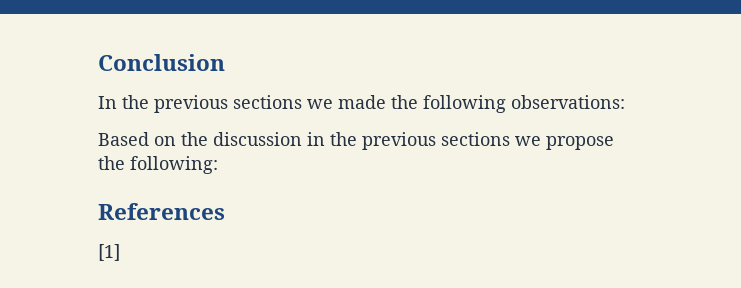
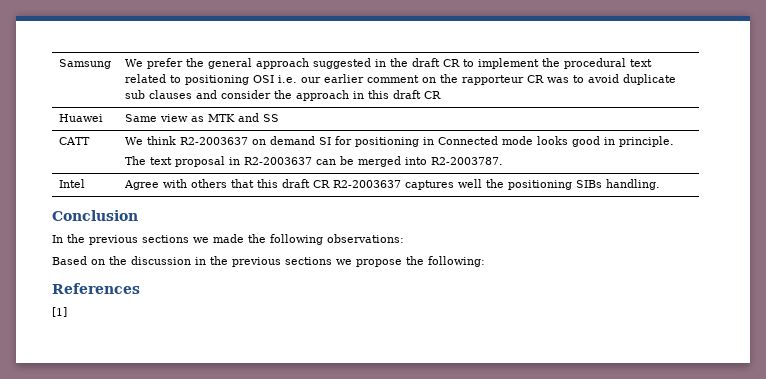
(98, 62) none -> [58,59,111,69] [124,58,652,69] [124,74,676,85] [124,90,441,101] [58,114,103,122] [124,113,279,122] [58,137,90,145] [124,136,674,147] [124,156,503,167] [58,179,85,188] [123,179,660,190] Samsung | We prefer the general approach suggested in the draft CR to implement the procedural text related to positioning OSI i.e. our earlier comment on the rapporteur CR was to avoid duplicate sub clauses and consider the approach in this draft CR // Huawei | Same view as MTK and SS // CATT | We think R2-2003637 on demand SI for positioning in Connected mode looks good in principle. // The text proposal in R2-2003637 can be merged into R2-2003787. // Intel | Agree with others that this draft CR R2-2003637 captures well the positioning SIBs handling. //

